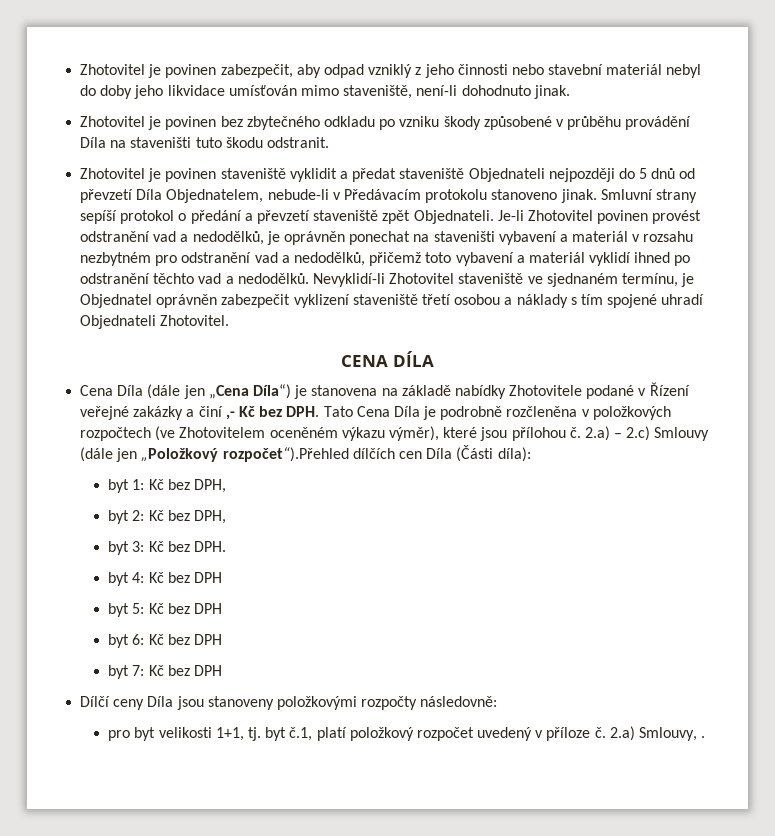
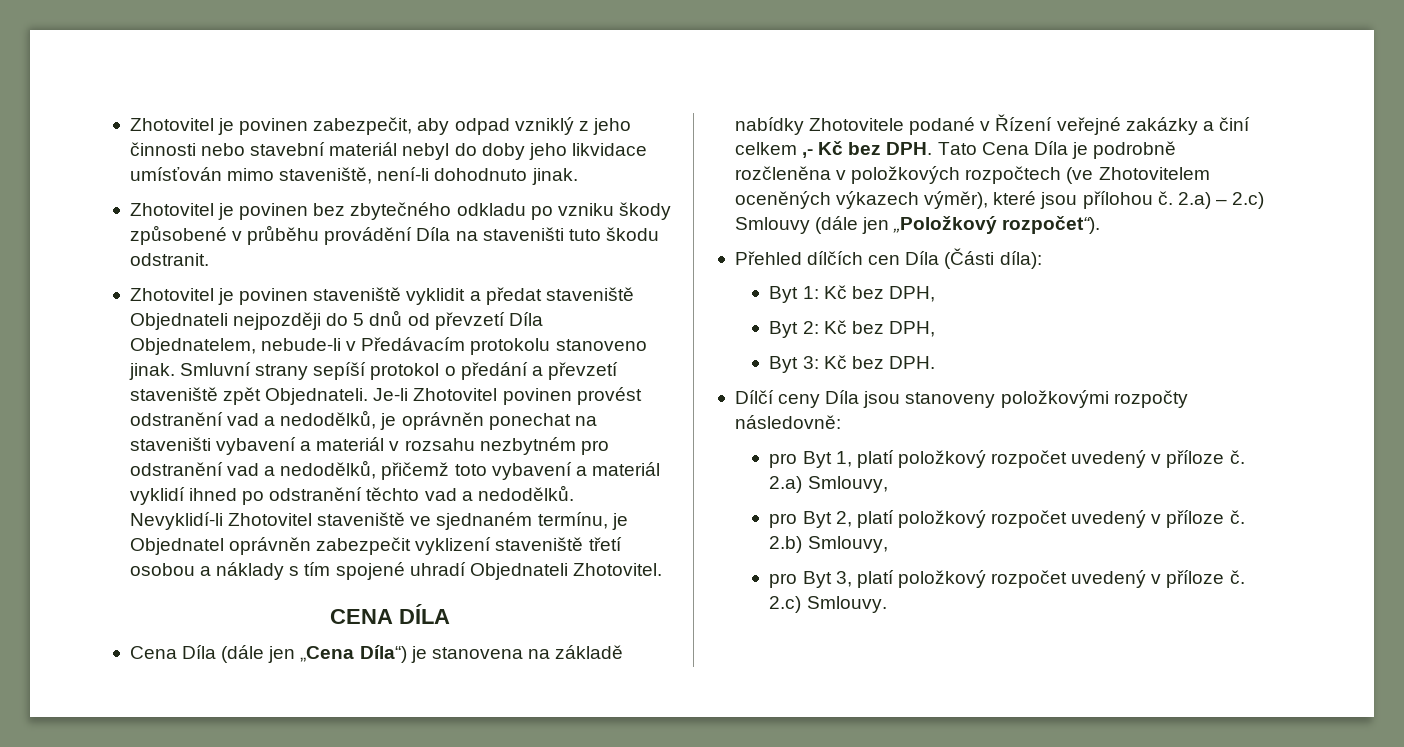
(223, 411) none -> [734,142,797,155] celkem
[269,427,385,441] oceněném výkazu -> [734,191,920,209] oceněných výkazech
[222,447,349,462] rozpočet“).Přehled -> [1002,216,1101,234] [734,251,802,265] rozpočet“). // Přehled
[108,479,130,493] byt -> [769,286,799,303] Byt
[108,510,130,524] byt -> [769,321,799,338] Byt
[108,541,130,555] byt -> [769,356,799,373] Byt
[108,572,222,586] [108,603,222,617] [108,634,222,648] [108,665,222,679] // byt 4: Kč bez DPH // byt 5: Kč bez DPH // byt 6: Kč bez DPH // byt 7: Kč bez DPH -> (935, 362) none
[134,727,313,741] byt velikosti 1+1, tj. byt č.1, -> [802,451,852,468] Byt 1,
[701,736,706,738] . -> [769,510,1245,528] [769,536,888,553] [769,570,1245,588] [769,596,887,613] // pro Byt 2, platí položkový rozpočet uvedený v příloze č. 2.b) Smlouvy, // pro Byt 3, platí položkový rozpočet uvedený v příloze č. 2.c) Smlouvy.

